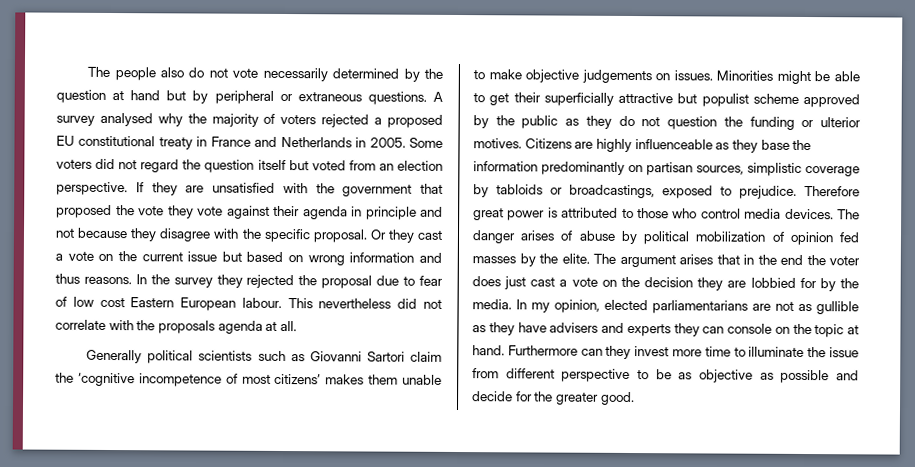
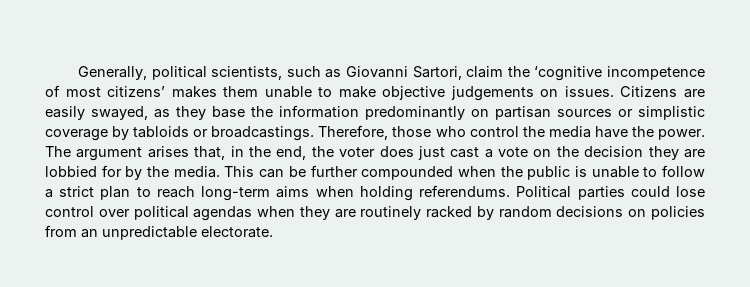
[87,66,443,82] [56,89,443,105] [56,112,444,128] [56,135,444,150] [56,158,443,173] [56,181,443,197] [56,204,443,220] [55,227,444,243] [55,251,442,266] [55,273,444,289] [55,296,442,311] [55,319,297,334] [86,349,253,364] The people also do not vote necessarily determined by the question at hand but by peripheral or extraneous questions. A survey analysed why the majority of voters rejected a proposed EU constitutional treaty in France and Netherlands in 2005. Some voters did not regard the question itself but voted from an election perspective. If they are unsatisfied with the government that proposed the vote they vote against their agenda in principle and not because they disagree with the specific proposal. Or they cast a vote on the current issue but based on wrong information and thus reasons. In the survey they rejected the proposal due to fear of low cost Eastern European labour. This nevertheless did not correlate with the proposals agenda at all. // Generally political scientists -> [78,66,283,80] Generally, political scientists,
[366,351,405,362] Sartori -> [412,66,462,80] Sartori,
[716,70,860,85] [473,92,860,108] [473,115,861,130] [473,138,713,153] Minorities might be able to get their superficially attractive but populist scheme approved by the public as they do not question the funding or ulterior motives. Citizens are highly influenceable -> [620,86,706,98] [45,106,148,120] Citizens are easily swayed,
[696,165,744,175] sources, -> [557,109,633,117] sources or
[569,184,860,199] [473,207,860,221] [472,230,860,246] [472,253,590,267] broadcastings, exposed to prejudice. Therefore great power is attributed to those who control media devices. The danger arises of abuse by political mobilization of opinion fed masses by the elite. -> [211,125,706,141] broadcastings. Therefore, those who control the media have the power.
[716,254,740,265] that -> [194,146,226,160] that,
[780,254,803,265] end -> [276,146,307,160] end,
[516,299,859,315] [472,322,859,338] [472,345,860,360] [472,368,859,384] [472,391,635,406] In my opinion, elected parliamentarians are not as gullible as they have advisers and experts they can console on the topic at hand. Furthermore can they invest more time to illuminate the issue from different perspective to be as objective as possible and decide for the greater good. -> [224,165,705,180] [45,185,706,201] [45,206,705,221] [45,225,273,240] This can be further compounded when the public is unable to follow a strict plan to reach long-term aims when holding referendums. Political parties could lose control over political agendas when they are routinely racked by random decisions on policies from an unpredictable electorate.

